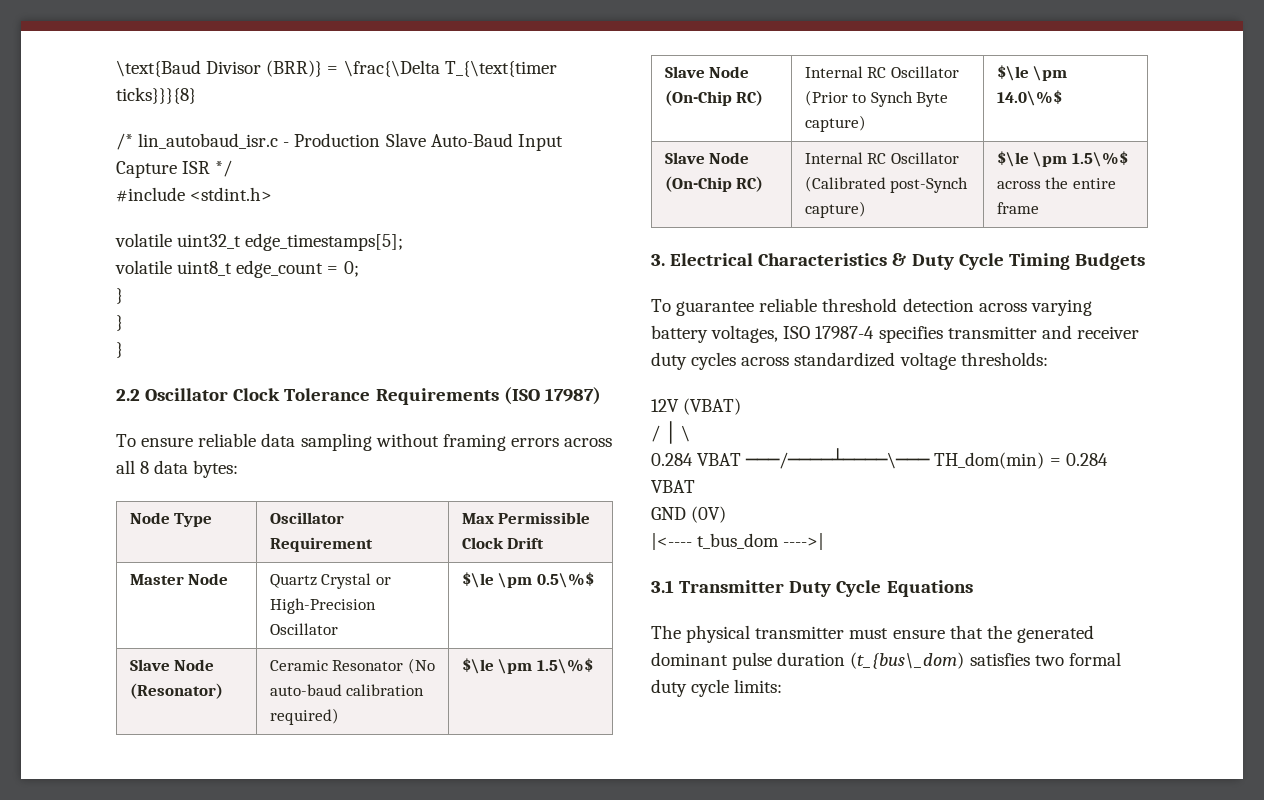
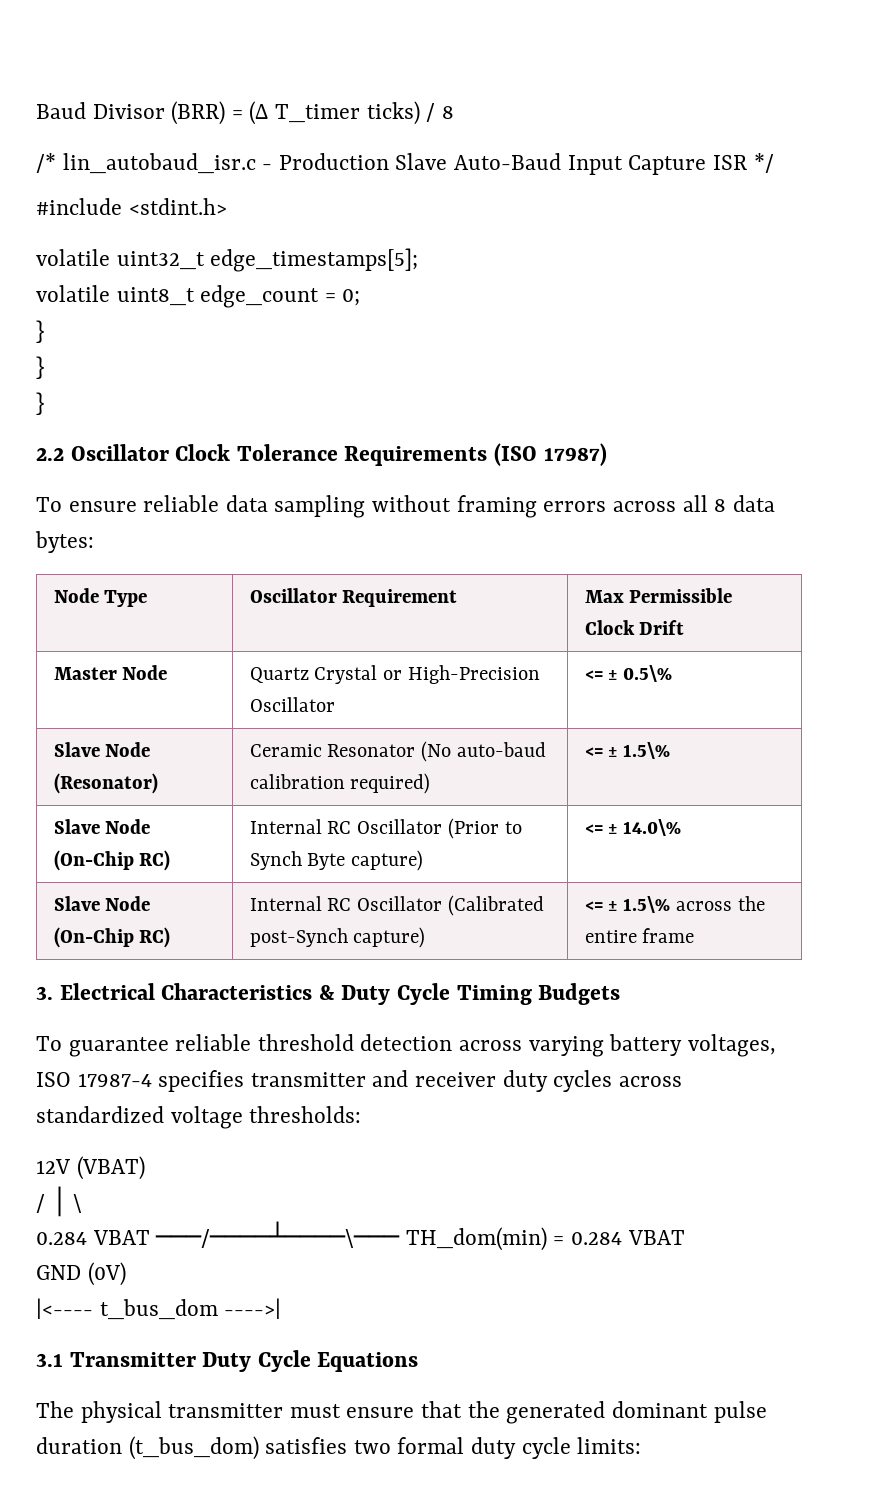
[116,60,557,77] [116,87,196,104] \text{Baud Divisor (BRR)} = \frac{\Delta T_{\text{timer ticks}}}{8} -> [36,101,454,125] Baud Divisor (BRR) = (Δ T_timer ticks) / 8
[461,572,594,588] $\le \pm 0.5\%$ -> [584,665,673,682] <= ± 0.5\%
[461,658,593,674] $\le \pm 1.5\%$ -> [584,742,671,759] <= ± 1.5\%
[996,65,1068,81] [996,90,1062,106] $\le \pm 14.0\%$ -> [584,819,682,836] <= ± 14.0\%
[996,151,1128,167] $\le \pm 1.5\%$ -> [584,896,671,913] <= ± 1.5\%
[850,652,965,669] (t_{bus\_dom) -> [128,1436,259,1460] (t_bus_dom)

